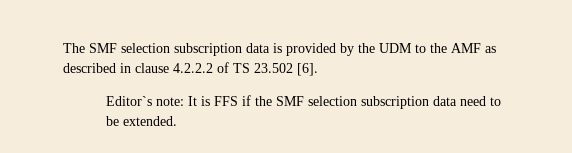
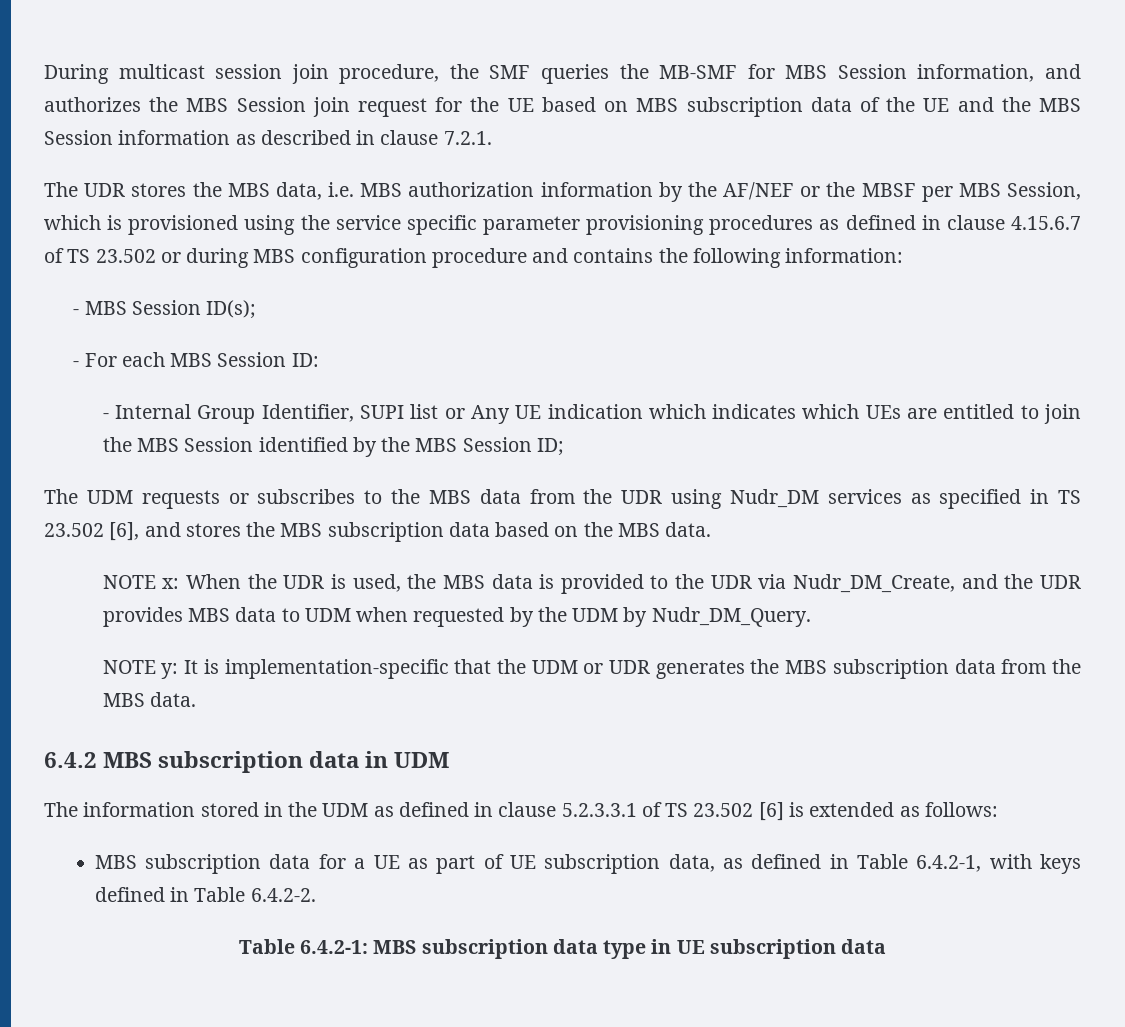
[63,43,496,56] [63,62,318,76] [106,95,502,109] [106,116,178,126] The SMF selection subscription data is provided by the UDM to the AMF as described in clause 4.2.2.2 of TS 23.502 [6]. // Editor`s note: It is FFS if the SMF selection subscription data need to be extended. -> [44,64,1081,84] [44,97,1081,117] [44,130,492,145] [44,182,1081,202] [44,215,1081,235] [44,248,904,268] [73,300,257,319] [73,352,319,367] [102,404,1081,424] [102,437,564,457] [44,489,1082,509] [44,522,712,542] [102,574,1082,594] [102,607,811,627] [102,659,1082,679] [102,692,196,707] [44,751,450,773] [44,802,998,821] [94,854,1081,874] [94,887,316,902] [238,939,887,959] During multicast session join procedure, the SMF queries the MB-SMF for MBS Session information, and authorizes the MBS Session join request for the UE based on MBS subscription data of the UE and the MBS Session information as described in clause 7.2.1. // The UDR stores the MBS data, i.e. MBS authorization information by the AF/NEF or the MBSF per MBS Session, which is provisioned using the service specific parameter provisioning procedures as defined in clause 4.15.6.7 of TS 23.502 or during MBS configuration procedure and contains the following information: // - MBS Session ID(s); // - For each MBS Session ID: // - Internal Group Identifier, SUPI list or Any UE indication which indicates which UEs are entitled to join the MBS Session identified by the MBS Session ID; // The UDM requests or subscribes to the MBS data from the UDR using Nudr_DM services as specified in TS 23.502 [6], and stores the MBS subscription data based on the MBS data. // NOTE x: When the UDR is used, the MBS data is provided to the UDR via Nudr_DM_Create, and the UDR provides MBS data to UDM when requested by the UDM by Nudr_DM_Query. // NOTE y: It is implementation-specific that the UDM or UDR generates the MBS subscription data from the MBS data. // 6.4.2 MBS subscription data in UDM // The information stored in the UDM as defined in clause 5.2.3.3.1 of TS 23.502 [6] is extended as follows: // MBS subscription data for a UE as part of UE subscription data, as defined in Table 6.4.2-1, with keys defined in Table 6.4.2-2. // Table 6.4.2-1: MBS subscription data type in UE subscription data

